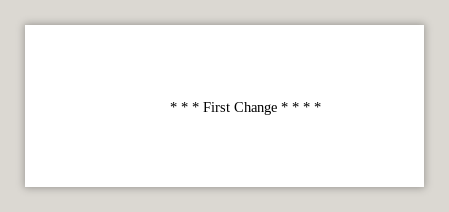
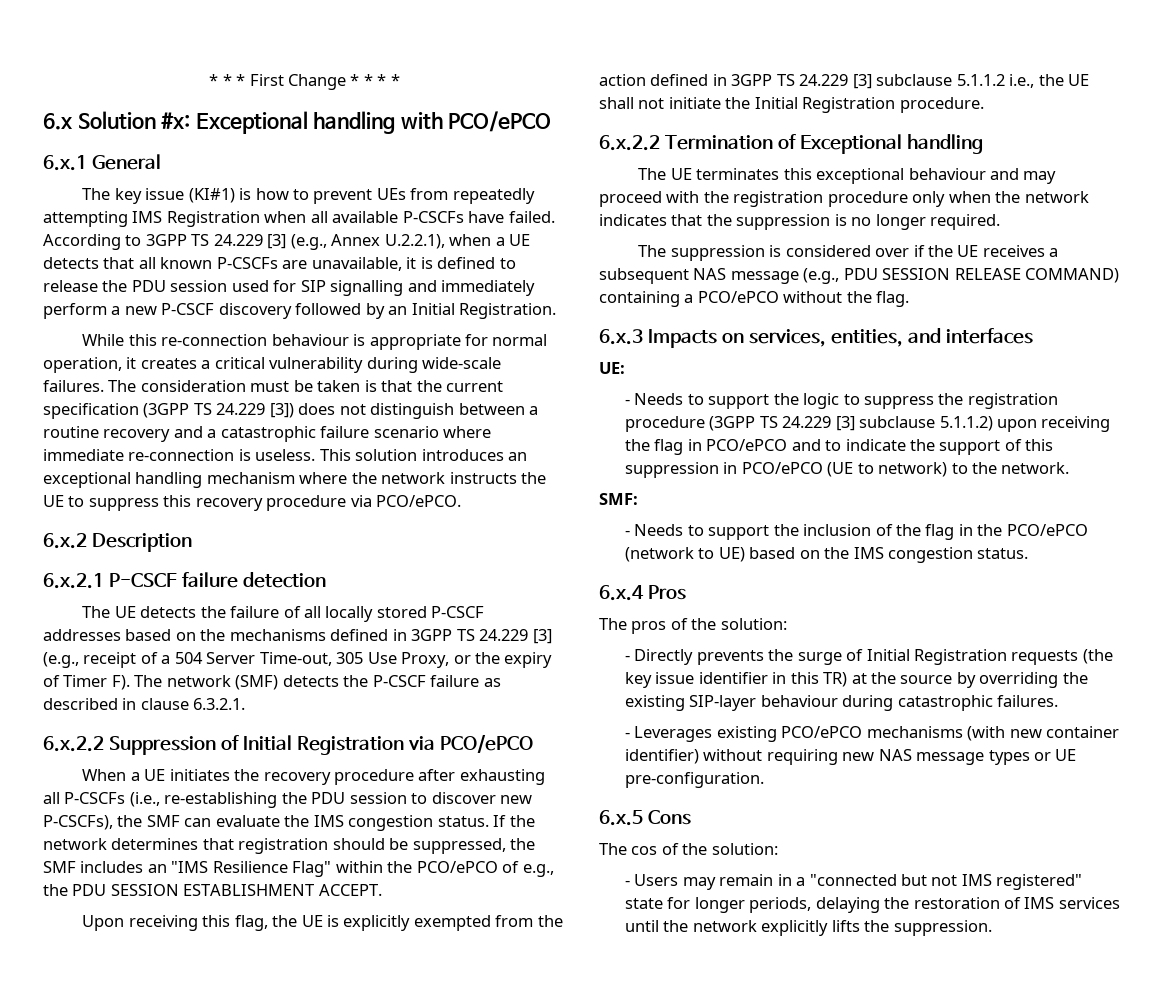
(321, 107) none -> [43,111,552,134] [43,154,161,171] [82,188,535,204] [43,211,555,227] [43,234,531,250] [43,257,516,271] [43,280,536,296] [43,303,557,319] [82,334,548,350] [43,357,502,373] [43,380,504,392] [43,403,539,419] [43,426,492,442] [43,449,528,461] [43,472,547,488] [43,495,462,511] [43,533,192,552] [43,572,326,589] [82,606,485,622] [43,629,552,644] [43,652,553,668] [43,675,501,690] [43,698,246,710] [43,734,533,755] [82,769,545,785] [43,792,533,808] [43,815,535,831] [43,838,536,854] [43,861,554,877] [43,884,382,896] [82,915,563,931] [599,74,1090,89] [599,97,984,113] [599,134,983,154] [638,168,1057,184] [599,191,1089,207] [599,214,1001,230] [638,245,1059,261] [599,268,1120,284] [599,291,910,307] [599,328,1033,348] [599,362,625,374] [624,393,1058,409] [624,416,1111,432] [624,439,1054,455] [624,462,1070,478] [599,493,638,505] [624,524,1088,540] [624,547,1029,563] [599,585,686,601] [599,618,787,634] [624,649,1113,665] [624,672,1088,688] [624,695,1059,711] [624,726,1119,742] [624,749,1077,765] [624,772,764,788] [599,810,691,826] [599,843,778,855] [624,874,1083,890] [624,897,1120,913] [624,920,992,936] // 6.x Solution #x: Exceptional handling with PCO/ePCO // 6.x.1 General // The key issue (KI#1) is how to prevent UEs from repeatedly attempting IMS Registration when all available P-CSCFs have failed. According to 3GPP TS 24.229 [3] (e.g., Annex U.2.2.1), when a UE detects that all known P-CSCFs are unavailable, it is defined to release the PDU session used for SIP signalling and immediately perform a new P-CSCF discovery followed by an Initial Registration. // While this re-connection behaviour is appropriate for normal operation, it creates a critical vulnerability during wide-scale failures. The consideration must be taken is that the current specification (3GPP TS 24.229 [3]) does not distinguish between a routine recovery and a catastrophic failure scenario where immediate re-connection is useless. This solution introduces an exceptional handling mechanism where the network instructs the UE to suppress this recovery procedure via PCO/ePCO. // 6.x.2 Description // 6.x.2.1 P-CSCF failure detection // The UE detects the failure of all locally stored P-CSCF addresses based on the mechanisms defined in 3GPP TS 24.229 [3] (e.g., receipt of a 504 Server Time-out, 305 Use Proxy, or the expiry of Timer F). The network (SMF) detects the P-CSCF failure as described in clause 6.3.2.1. // 6.x.2.2 Suppression of Initial Registration via PCO/ePCO // When a UE initiates the recovery procedure after exhausting all P-CSCFs (i.e., re-establishing the PDU session to discover new P-CSCFs), the SMF can evaluate the IMS congestion status. If the network determines that registration should be suppressed, the SMF includes an "IMS Resilience Flag" within the PCO/ePCO of e.g., the PDU SESSION ESTABLISHMENT ACCEPT. // Upon receiving this flag, the UE is explicitly exempted from the action defined in 3GPP TS 24.229 [3] subclause 5.1.1.2 i.e., the UE shall not initiate the Initial Registration procedure. // 6.x.2.2 Termination of Exceptional handling // The UE terminates this exceptional behaviour and may proceed with the registration procedure only when the network indicates that the suppression is no longer required. // The suppression is considered over if the UE receives a subsequent NAS message (e.g., PDU SESSION RELEASE COMMAND) containing a PCO/ePCO without the flag. // 6.x.3 Impacts on services, entities, and interfaces // UE: // - Needs to support the logic to suppress the registration procedure (3GPP TS 24.229 [3] subclause 5.1.1.2) upon receiving the flag in PCO/ePCO and to indicate the support of this suppression in PCO/ePCO (UE to network) to the network. // SMF: // - Needs to support the inclusion of the flag in the PCO/ePCO (network to UE) based on the IMS congestion status. // 6.x.4 Pros // The pros of the solution: // - Directly prevents the surge of Initial Registration requests (the key issue identifier in this TR) at the source by overriding the existing SIP-layer behaviour during catastrophic failures. // - Leverages existing PCO/ePCO mechanisms (with new container identifier) without requiring new NAS message types or UE pre-configuration. // 6.x.5 Cons // The cos of the solution: // - Users may remain in a "connected but not IMS registered" state for longer periods, delaying the restoration of IMS services until the network explicitly lifts the suppression.

